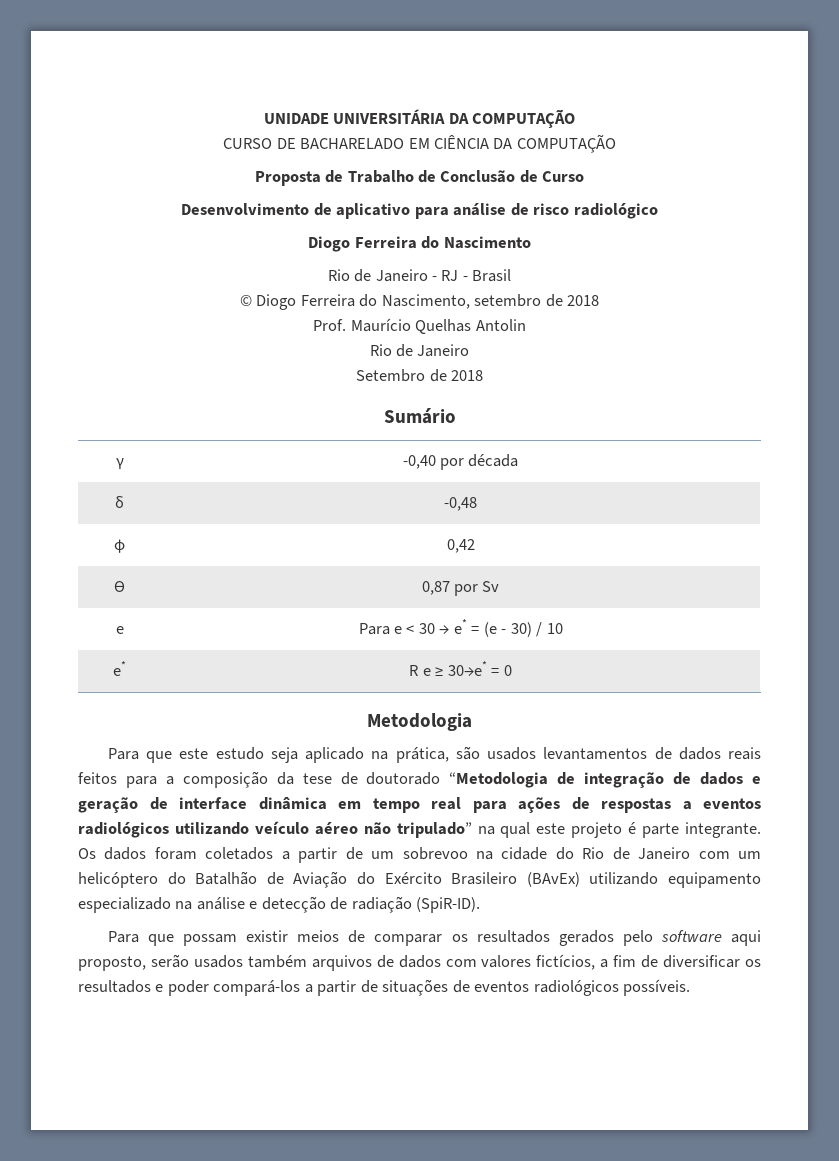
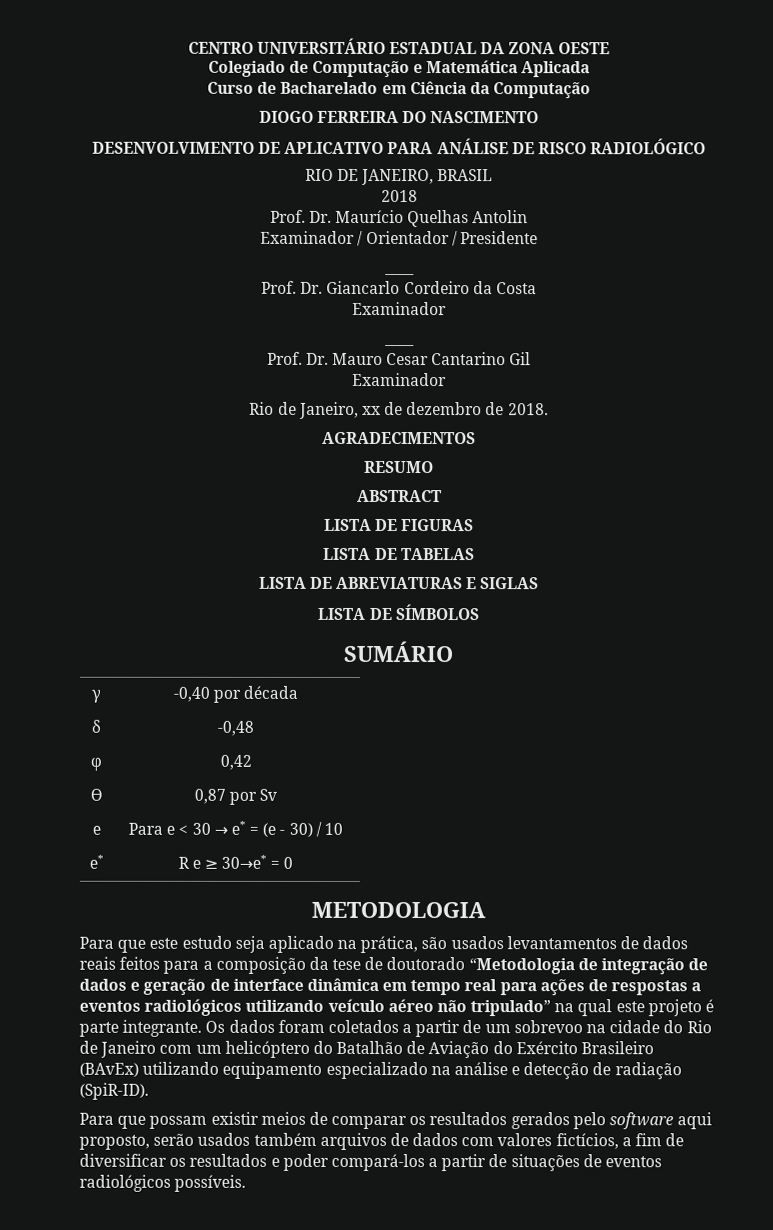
[263,109,576,128] [223,134,616,153] [254,170,585,186] [181,203,658,219] [308,236,531,252] [327,269,512,282] [239,294,563,310] UNIDADE UNIVERSITÁRIA DA COMPUTAÇÃO // CURSO DE BACHARELADO EM CIÊNCIA DA COMPUTAÇÃO // Proposta de Trabalho de Conclusão de Curso // Desenvolvimento de aplicativo para análise de risco radiológico // Diogo Ferreira do Nascimento // Rio de Janeiro - RJ - Brasil // © Diogo Ferreira do Nascimento, setembro de -> [187,37,611,55] [207,60,591,79] [206,81,592,100] [258,110,540,124] [91,138,707,155] [304,168,494,186] CENTRO UNIVERSITÁRIO ESTADUAL DA ZONA OESTE // Colegiado de Computação e Matemática Aplicada // Curso de Bacharelado em Ciência da Computação // DIOGO FERREIRA DO NASCIMENTO // DESENVOLVIMENTO DE APLICATIVO PARA ANÁLISE DE RISCO RADIOLÓGICO // RIO DE JANEIRO, BRASIL //
(347, 325) none -> [308,210,332,223] Dr.
[369,344,470,357] [356,369,483,382] [383,408,456,424] Rio de Janeiro // Setembro de 2018 // Sumário -> [260,230,538,247] [383,272,415,276] [261,280,537,295] [352,301,447,316] [383,343,415,347] [266,351,532,366] [352,372,447,387] [249,401,549,419] [322,431,476,445] [364,460,434,474] [356,489,442,503] [323,518,475,532] [323,547,475,561] [258,576,540,590] [317,604,480,621] [343,640,453,663] Examinador / Orientador / Presidente // ____ // Prof. Dr. Giancarlo Cordeiro da Costa // Examinador // ____ // Prof. Dr. Mauro Cesar Cantarino Gil // Examinador // Rio de Janeiro, xx de dezembro de 2018. // AGRADECIMENTOS // RESUMO // ABSTRACT // LISTA DE FIGURAS // LISTA DE TABELAS // LISTA DE ABREVIATURAS E SIGLAS // LISTA DE SÍMBOLOS // SUMÁRIO
[367,713,472,731] Metodologia -> [310,901,486,919] METODOLOGIA

